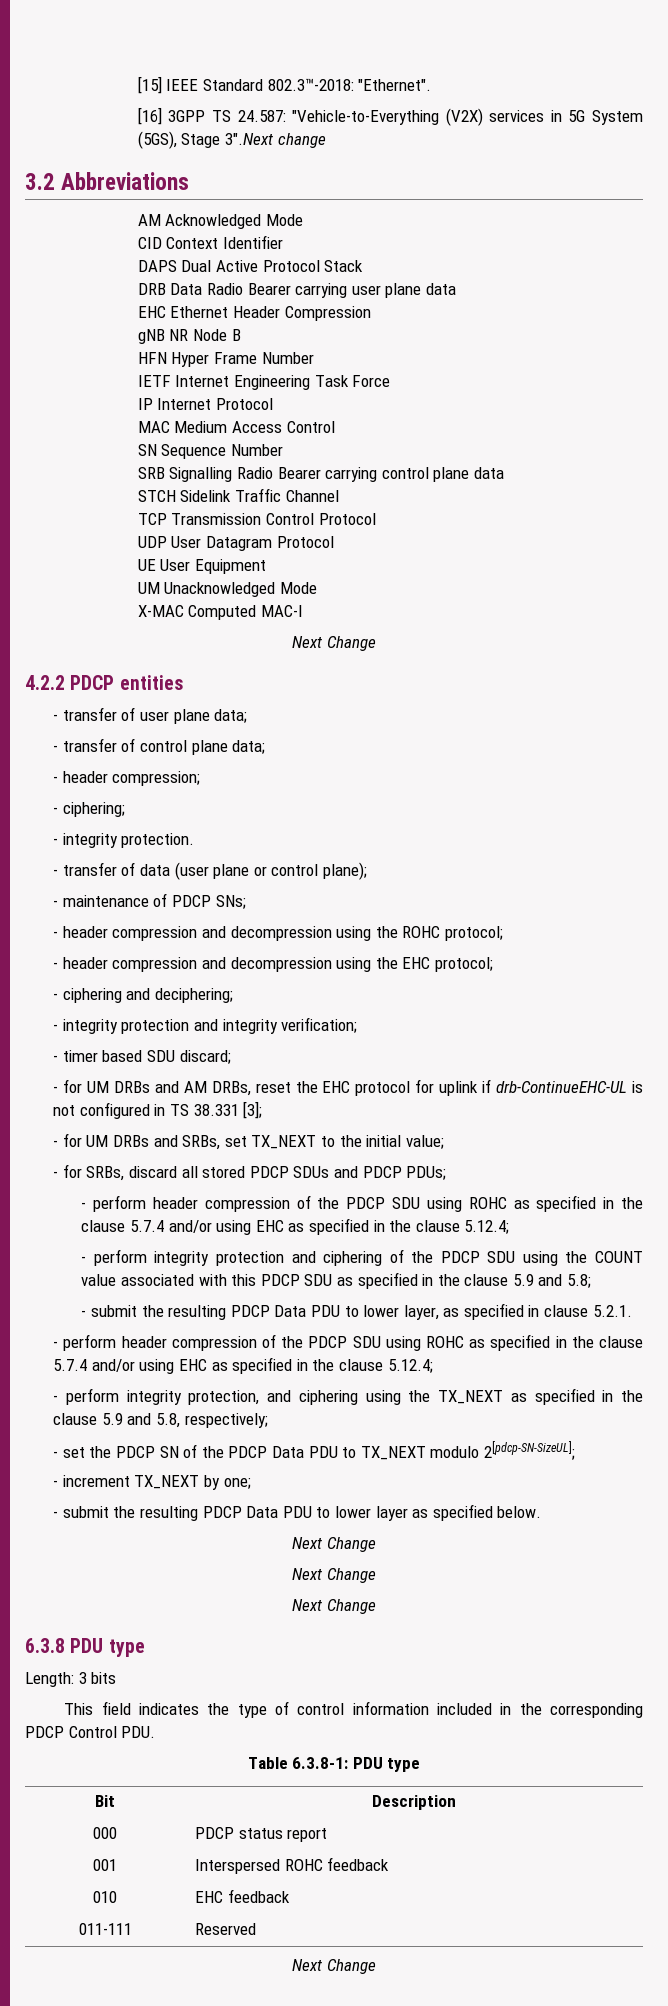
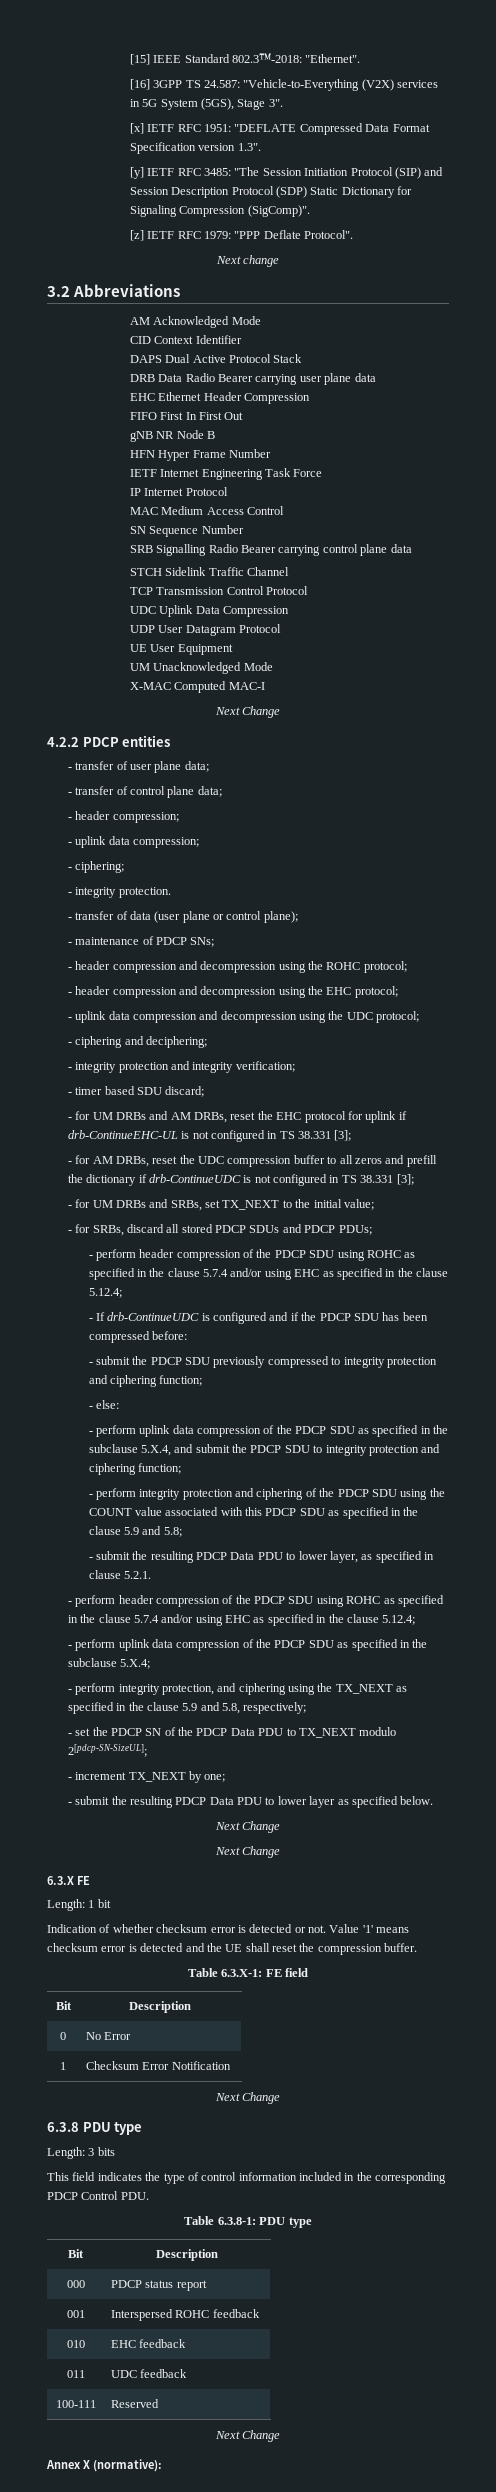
[224,133,273,145] 3".Next -> [268,99,283,107] [129,123,430,135] [129,142,261,154] [129,167,444,179] [129,186,413,198] [129,205,310,217] [129,230,354,241] [215,256,241,264] 3". // [x] IETF RFC 1951: "DEFLATE Compressed Data Format Specification version 1.3". // [y] IETF RFC 3485: "The Session Initiation Protocol (SIP) and Session Description Protocol (SDP) Static Dictionary for Signaling Compression (SigComp)". // [z] IETF RFC 1979: "PPP Deflate Protocol". // Next
(371, 313) none -> [129,412,244,420] // FIFO First In First Out
(376, 519) none -> [129,605,290,617] // UDC Uplink Data Compression
(201, 778) none -> [67,836,199,848] // - uplink data compression;
(493, 964) none -> [67,1011,420,1023] // - uplink data compression and decompression using the UDC protocol;
(263, 1110) none -> [67,1155,437,1167] [67,1174,414,1186] // - for AM DRBs, reset the UDC compression buffer to all zeros and prefill the dictionary if drb-ContinueUDC is not configured in TS 38.331 [3];
(510, 1227) none -> [88,1312,428,1324] [88,1331,187,1343] [88,1356,437,1368] [88,1375,203,1387] [88,1400,119,1409] [88,1425,448,1437] [88,1444,441,1456] [88,1463,181,1475] // - If drb-ContinueUDC is configured and if the PDCP SDU has been compressed before: // - submit the PDCP SDU previously compressed to integrity protection and ciphering function; // - else: // - perform uplink data compression of the PDCP SDU as specified in the subclause 5.X.4, and submit the PDCP SDU to integrity protection and ciphering function;
(433, 1366) none -> [67,1639,428,1651] [67,1658,151,1669] // - perform uplink data compression of the PDCP SDU as specified in the subclause 5.X.4;
(376, 1575) none -> [47,1876,90,1885] [47,1899,111,1911] [47,1924,410,1933] [47,1943,418,1955] [187,1968,309,1977] [55,2001,72,2010] [129,2001,191,2013] [60,2032,66,2040] [85,2032,132,2040] [60,2062,66,2070] [85,2061,231,2070] // 6.3.X FE // Length: 1 bit // Indication of whether checksum error is detected or not. Value '1' means checksum error is detected and the UE shall reset the compression buffer. // Table 6.3.X-1: FE field // Bit | Description // 0 | No Error // 1 | Checksum Error Notification
[78,1923,132,1935] 011-111 -> [66,2370,85,2378] [110,2369,188,2378] [55,2400,96,2408] 011 | UDC feedback // 100-111
(376, 1966) none -> [46,2459,162,2472] // Annex X (normative):

